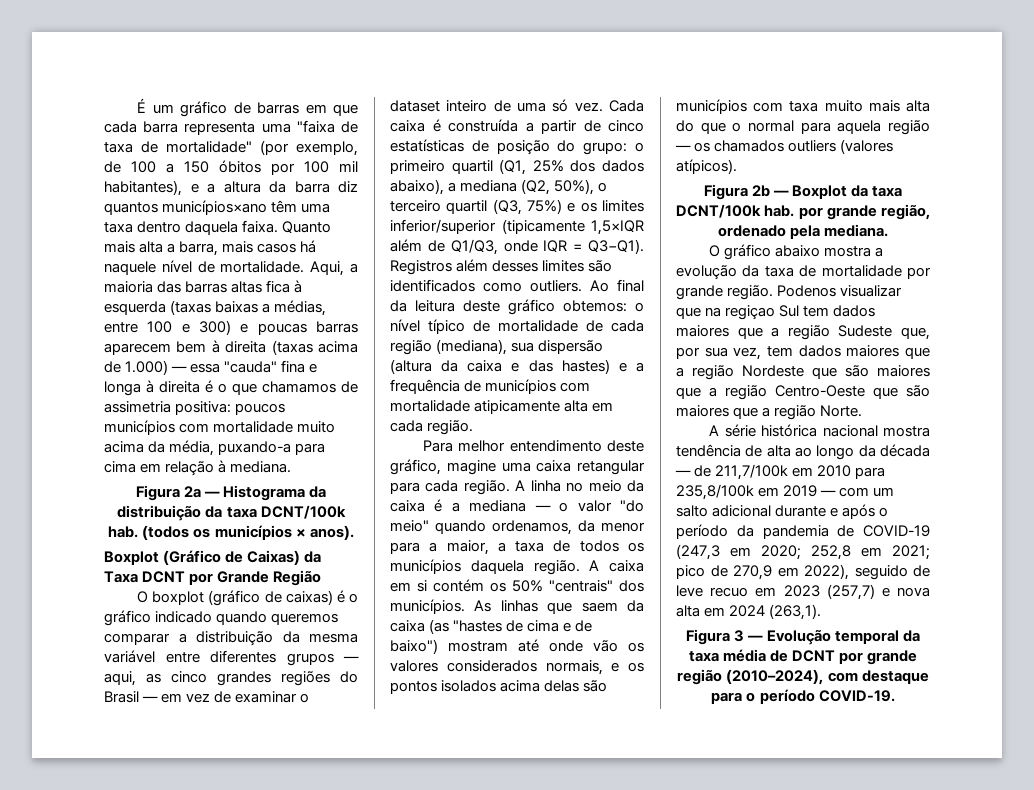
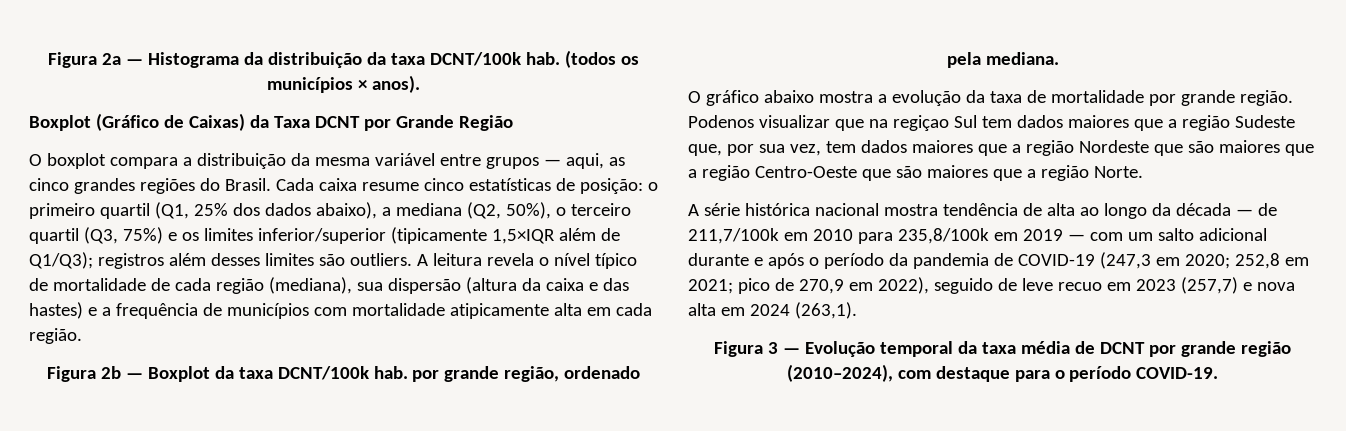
[137,98,358,117] [104,120,358,135] [104,140,358,156] [104,160,358,175] [104,180,358,196] [104,200,331,215] [104,220,332,235] [104,240,317,256] [104,260,358,276] [104,280,303,293] [104,300,327,316] [104,320,359,335] [104,340,358,355] [104,360,318,375] [104,380,358,396] [104,401,286,415] [104,420,336,435] [104,440,326,456] [104,460,292,476] É um gráfico de barras em que cada barra representa uma "faixa de taxa de mortalidade" (por exemplo, de 100 a 150 óbitos por 100 mil habitantes), e a altura da barra diz quantos municípios×ano têm uma taxa dentro daquela faixa. Quanto mais alta a barra, mais casos há naquele nível de mortalidade. Aqui, a maioria das barras altas fica à esquerda (taxas baixas a médias, entre 100 e 300) e poucas barras aparecem bem à direita (taxas acima de 1.000) — essa "cauda" fina e longa à direita é o que chamamos de assimetria positiva: poucos municípios com mortalidade muito acima da média, puxando-a para cima em relação à mediana. // -> (48, 60) none
[208,590,358,606] [104,610,339,626] [104,633,170,645] (gráfico de caixas) é o gráfico indicado quando queremos comparar -> [109,157,178,169] compara
[210,650,276,663] diferentes -> (481, 160) none
[104,691,310,703] [390,99,644,112] [390,119,644,134] [390,139,628,155] Brasil — em vez de examinar o dataset inteiro de uma só vez. Cada caixa é construída a partir de cinco estatísticas de posição do grupo: -> [224,178,643,194] Brasil. Cada caixa resume cinco estatísticas de posição:
[450,239,644,255] [390,259,613,275] [390,279,644,292] [390,299,627,315] Q1/Q3, onde IQR = Q3−Q1). Registros além desses limites são identificados como outliers. Ao final da leitura deste gráfico obtemos: -> [29,252,534,269] Q1/Q3); registros além desses limites são outliers. A leitura revela
[423,440,644,452] [390,459,645,475] [390,480,644,495] [390,499,644,512] [390,520,645,535] [390,540,644,555] [390,559,644,575] [390,579,644,592] [390,599,644,614] [390,619,593,634] [390,639,644,654] [390,660,644,675] [390,680,608,694] [676,99,930,114] [676,120,930,135] [675,139,894,154] [676,159,737,174] // Para melhor entendimento deste gráfico, magine uma caixa retangular para cada região. A linha no meio da caixa é a mediana — o valor "do meio" quando ordenamos, da menor para a maior, a taxa de todos os municípios daquela região. A caixa em si contém os 50% "centrais" dos municípios. As linhas que saem da caixa (as "hastes de cima e de baixo") mostram até onde vão os valores considerados normais, e os pontos isolados acima delas são municípios com taxa muito mais alta do que o normal para aquela região — os chamados outliers (valores atípicos). -> (82, 336) none

